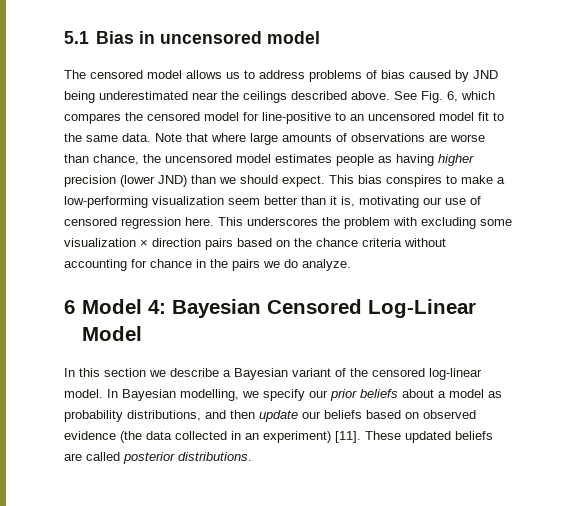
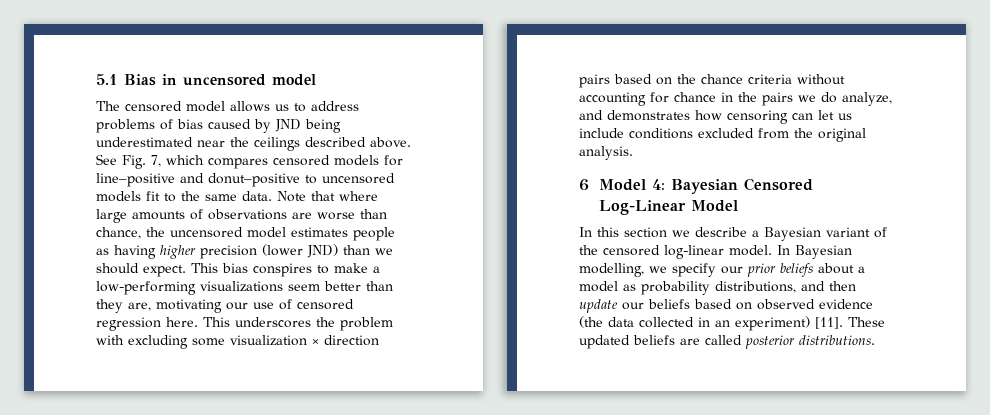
[447,91,458,102] 6, -> [151,155,161,167] 7,
[125,112,474,124] the censored model for line-positive to an uncensored model -> [273,155,403,166] [96,173,395,187] [96,191,141,202] censored models for line–positive and donut–positive to uncensored models
[152,196,224,205] visualization -> [200,281,283,292] visualizations
[330,196,355,207] it is, -> [96,299,151,313] they are,
[302,259,351,271] analyze. -> [842,92,892,106] [579,110,852,124] [579,128,866,142] [579,146,633,160] analyze, and demonstrates how censoring can let us include conditions excluded from the original analysis.

